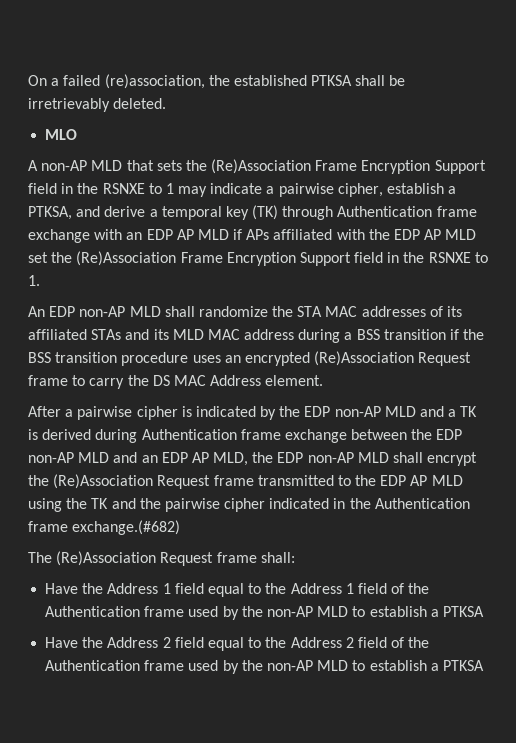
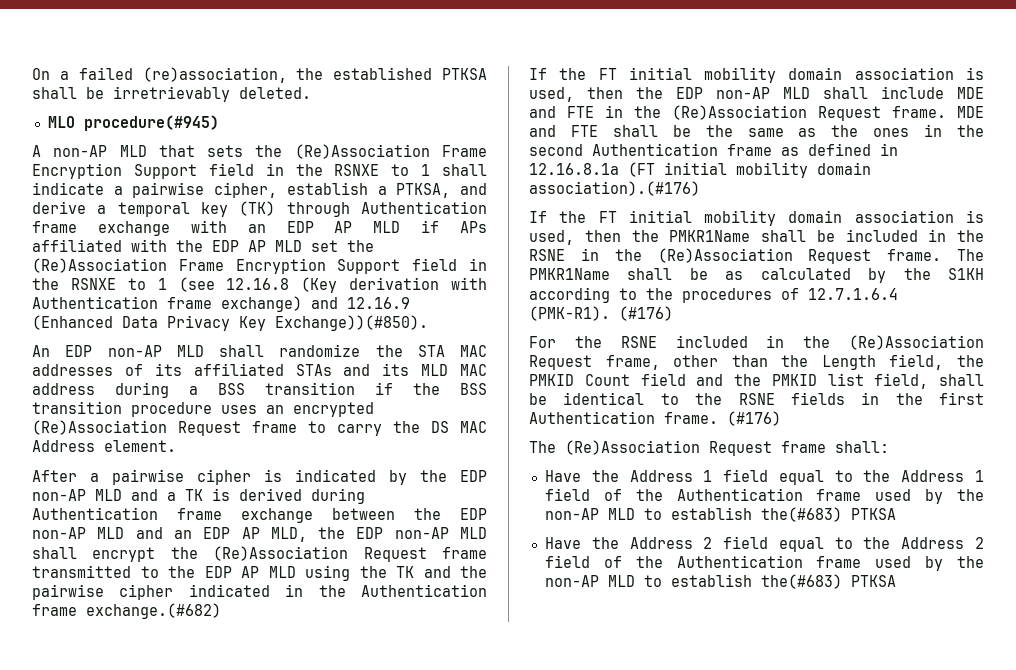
(78, 134) none -> [83,115,219,131] procedure(#945)
[178,186,208,197] may -> [442,164,487,176] shall
[28,275,40,286] 1. -> [157,277,487,293] [32,296,410,312] [32,315,428,331] 1 (see 12.16.8 (Key derivation with Authentication frame exchange) and 12.16.9 (Enhanced Data Privacy Key Exchange))(#850).
(181, 527) none -> [529,67,984,83] [529,86,984,102] [529,105,984,121] [529,124,984,137] [529,143,898,156] [529,162,871,178] [529,181,700,196] [529,210,984,226] [529,229,984,245] [529,248,984,264] [529,268,985,283] [529,287,898,303] [529,306,673,321] [529,335,984,350] [529,354,984,370] [529,373,984,389] [529,392,984,405] [529,411,781,426] // If the FT initial mobility domain association is used, then the EDP non-AP MLD shall include MDE and FTE in the (Re)Association Request frame. MDE and FTE shall be the same as the ones in the second Authentication frame as defined in 12.16.8.1a (FT initial mobility domain association).(#176) // If the FT initial mobility domain association is used, then the PMKR1Name shall be included in the RSNE in the (Re)Association Request frame. The PMKR1Name shall be as calculated by the S1KH according to the procedures of 12.7.1.6.4 (PMK-R1). (#176) // For the RSNE included in the (Re)Association Request frame, other than the Length field, the PMKID Count field and the PMKID list field, shall be identical to the RSNE fields in the first Authentication frame. (#176)
[430,609,439,617] a -> [760,507,842,522] the(#683)
[430,663,439,671] a -> [760,574,842,589] the(#683)

